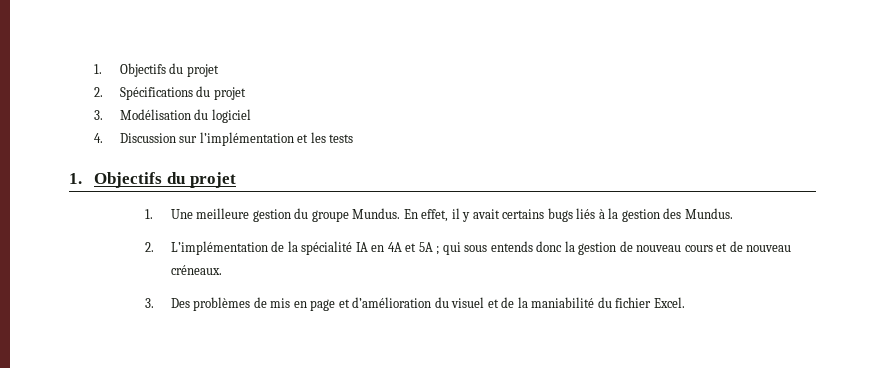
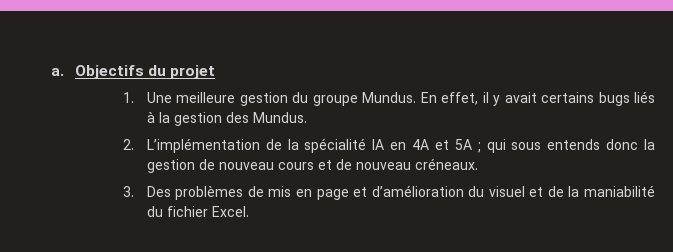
[94,63,219,77] [94,86,246,100] [94,109,251,123] [94,132,354,146] [69,173,82,184] 1. Objectifs du projet // 2. Spécifications du projet // 3. Modélisation du logiciel // 4. Discussion sur l’implémentation et les tests // 1. -> [51,68,64,76] a.

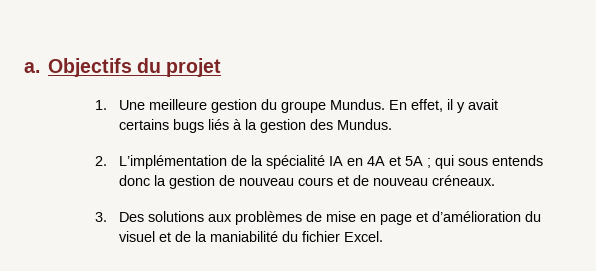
(171, 191) none -> [147,211,232,222] solutions aux
[268,186,292,197] mis -> [325,211,356,222] mise

